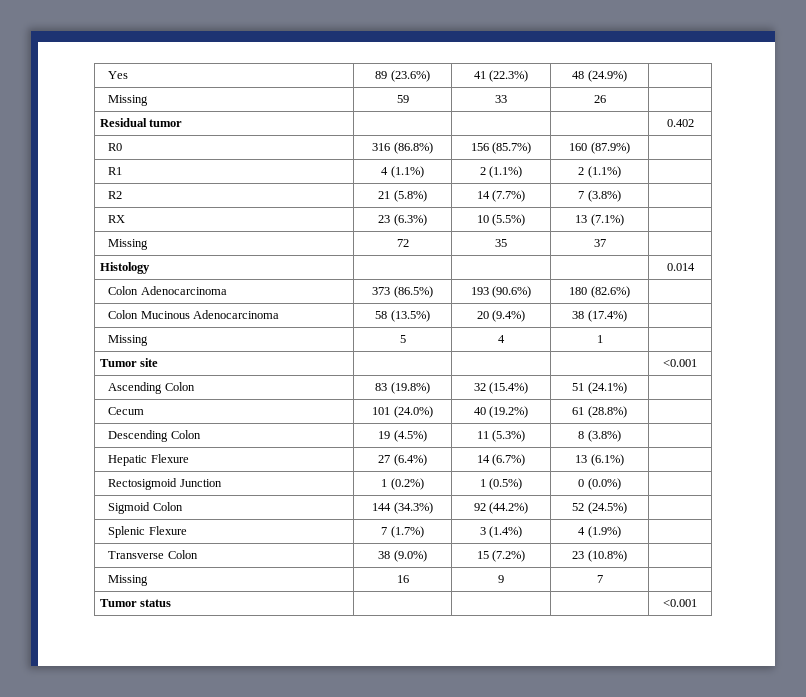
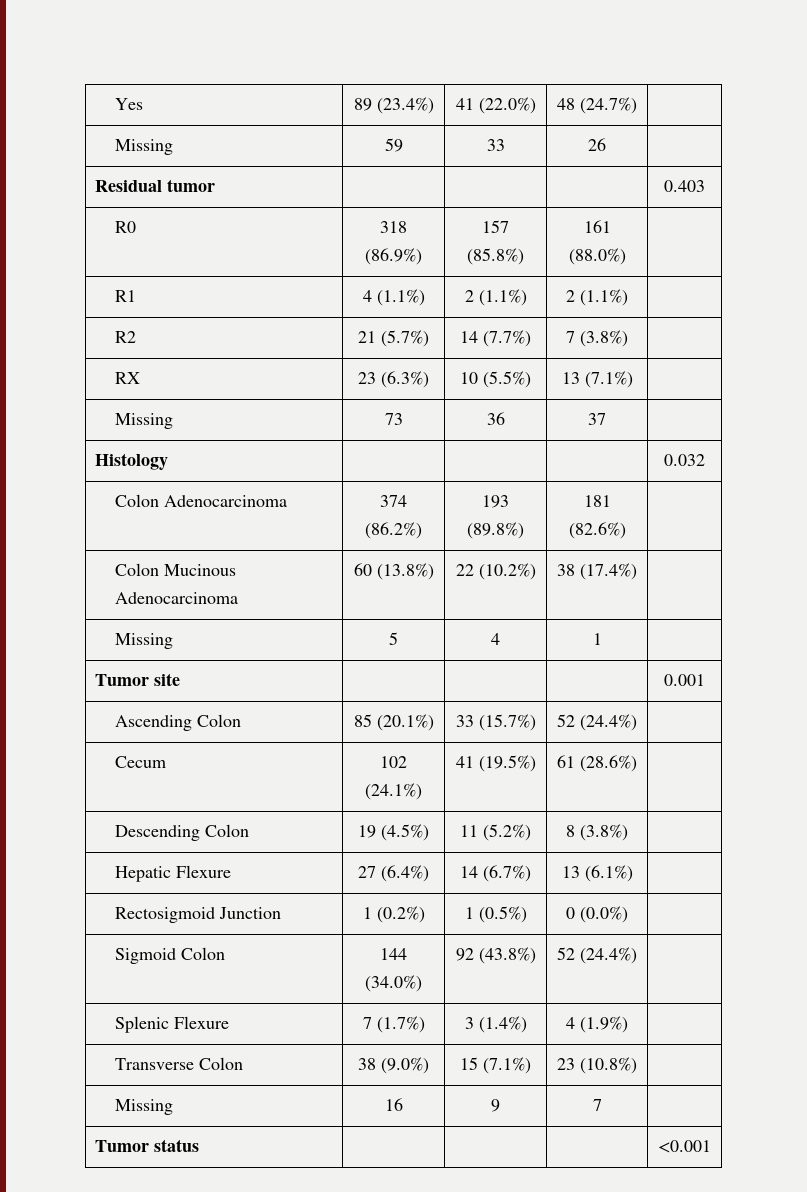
[390,70,430,82] [473,70,529,82] (23.6%) | 41 (22.3%) -> [376,97,434,114] [455,97,536,114] (23.4%) | 41 (22.0%)
[587,70,627,82] (24.9%) -> [580,97,637,114] (24.7%)
[666,119,694,127] 0.402 -> [664,180,705,192] 0.403
[372,142,433,154] [470,142,532,154] [569,142,630,154] 316 (86.8%) | 156 (85.7%) | 160 (87.9%) -> [380,221,407,233] [365,248,422,265] [482,220,509,233] [467,248,524,265] [583,220,611,233] [568,248,626,265] 318 (86.9%) | 157 (85.8%) | 161 (88.0%)
[393,190,427,202] (5.8%) -> [381,330,429,347] (5.7%)
[396,239,409,247] [495,239,507,247] 72 | 35 -> [384,413,403,425] [486,412,505,425] 73 | 36
[666,263,695,271] 0.014 -> [664,454,705,466] 0.032
[372,286,433,298] 373 (86.5%) -> [380,495,407,507] [365,522,422,539] 374 (86.2%)
[492,286,532,298] [569,287,588,295] (90.6%) | 180 -> [467,522,524,539] [583,495,611,507] (89.8%) | 181
[375,310,430,322] [476,310,526,322] 58 (13.5%) | 20 (9.4%) -> [353,563,434,580] [455,563,536,580] 60 (13.8%) | 22 (10.2%)
[663,359,697,367] <0.001 -> [664,674,705,686] 0.001
[375,382,430,394] [473,382,529,394] [572,382,627,394] [108,407,145,415] [372,406,433,418] [473,406,529,418] 83 (19.8%) | 32 (15.4%) | 51 (24.1%) | // Cecum | 101 (24.0%) | 40 (19.2%) -> [353,714,434,731] [455,714,536,731] [557,714,637,731] [115,756,167,768] [380,756,407,768] [365,783,422,800] [455,755,536,772] 85 (20.1%) | 33 (15.7%) | 52 (24.4%) | // Cecum | 102 (24.1%) | 41 (19.5%)
[587,406,627,418] (28.8%) -> [580,755,637,772] (28.6%)
[492,430,526,442] (5.3%) -> [483,824,531,841] (5.2%)
[393,502,433,514] (34.3%) -> [365,975,422,992] (34.0%)
[489,502,529,514] [572,502,627,514] (44.2%) | 52 (24.5%) -> [478,947,536,964] [557,947,637,964] (43.8%) | 52 (24.4%)
[492,550,526,562] (7.2%) -> [483,1057,531,1074] (7.1%)

